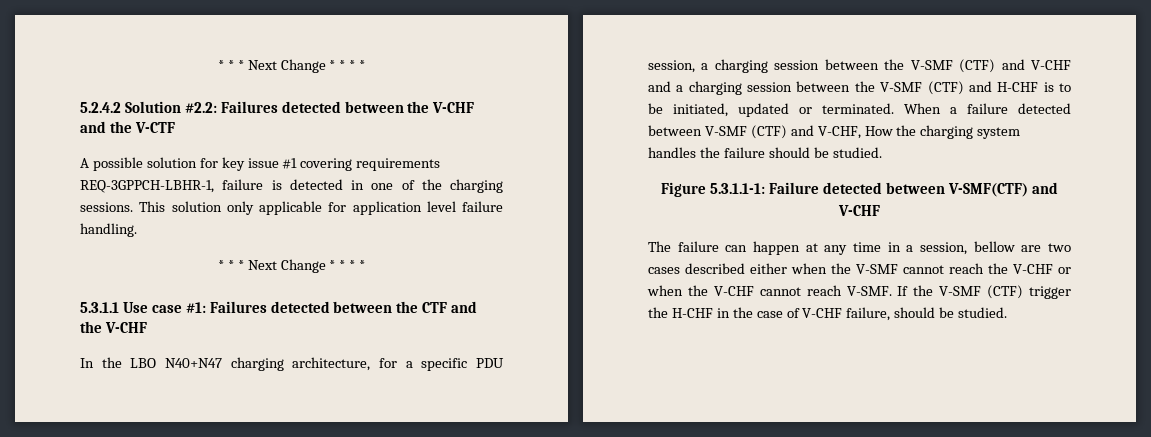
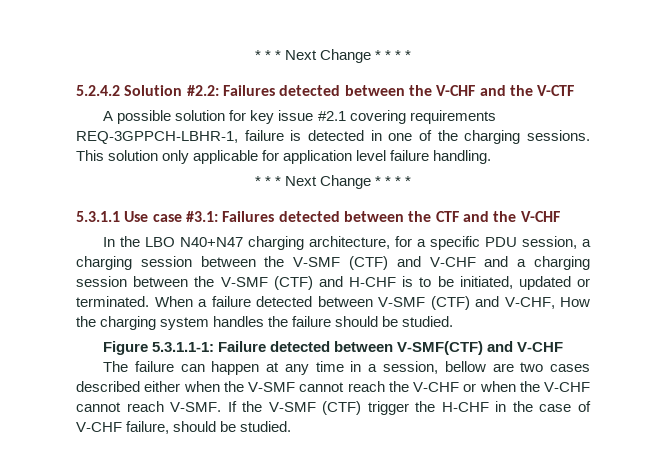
[282,158,298,169] #1 -> [317,111,346,121] #2.1
[185,302,206,313] #1: -> [185,211,218,222] #3.1:

